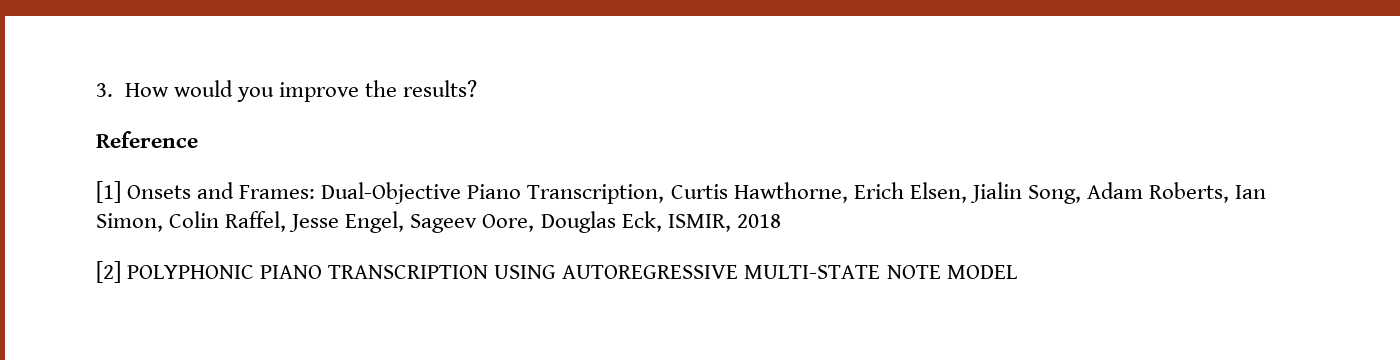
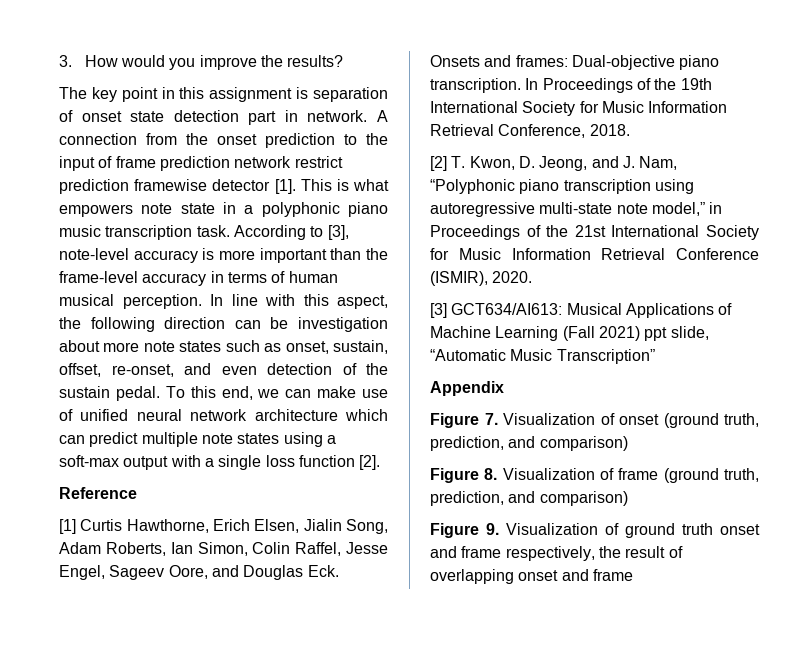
[96,131,198,148] [96,181,665,204] Reference // [1] Onsets and Frames: Dual-Objective Piano Transcription, -> [59,87,388,102] [59,110,388,125] [59,133,388,148] [59,156,343,171] [59,179,389,194] [59,202,388,217] [59,225,349,240] [59,248,389,263] [59,271,338,286] [59,294,388,309] [59,317,388,332] [59,340,388,354] [59,363,388,377] [59,386,388,401] [59,409,388,421] [59,432,336,447] [59,455,381,470] [59,487,137,499] [59,519,76,534] The key point in this assignment is separation of onset state detection part in network. A connection from the onset prediction to the input of frame prediction network restrict prediction framewise detector [1]. This is what empowers note state in a polyphonic piano music transcription task. According to [3], note-level accuracy is more important than the frame-level accuracy in terms of human musical perception. In line with this aspect, the following direction can be investigation about more note states such as onset, sustain, offset, re-onset, and even detection of the sustain pedal. To this end, we can make use of unified neural network architecture which can predict multiple note states using a soft-max output with a single loss function [2]. // Reference // [1]
[540,211,781,233] [96,261,1017,283] Douglas Eck, ISMIR, 2018 // [2] POLYPHONIC PIANO TRANSCRIPTION USING AUTOREGRESSIVE MULTI-STATE NOTE MODEL -> [211,565,339,580] [430,55,720,70] [430,78,712,93] [430,101,728,116] [430,124,630,138] [430,156,678,171] [430,179,694,194] [430,202,723,217] [430,225,759,240] [430,248,759,260] [430,271,533,286] [430,303,733,318] [430,326,709,341] [430,349,655,364] [430,381,504,396] [430,413,759,428] [430,436,628,451] [430,468,759,483] [430,491,628,506] [430,523,760,538] [430,546,683,561] [430,569,633,584] and Douglas Eck. Onsets and frames: Dual-objective piano transcription. In Proceedings of the 19th International Society for Music Information Retrieval Conference, 2018. // [2] T. Kwon, D. Jeong, and J. Nam, “Polyphonic piano transcription using autoregressive multi-state note model,” in Proceedings of the 21st International Society for Music Information Retrieval Conference (ISMIR), 2020. // [3] GCT634/AI613: Musical Applications of Machine Learning (Fall 2021) ppt slide, “Automatic Music Transcription” // Appendix // Figure 7. Visualization of onset (ground truth, prediction, and comparison) // Figure 8. Visualization of frame (ground truth, prediction, and comparison) // Figure 9. Visualization of ground truth onset and frame respectively, the result of overlapping onset and frame

